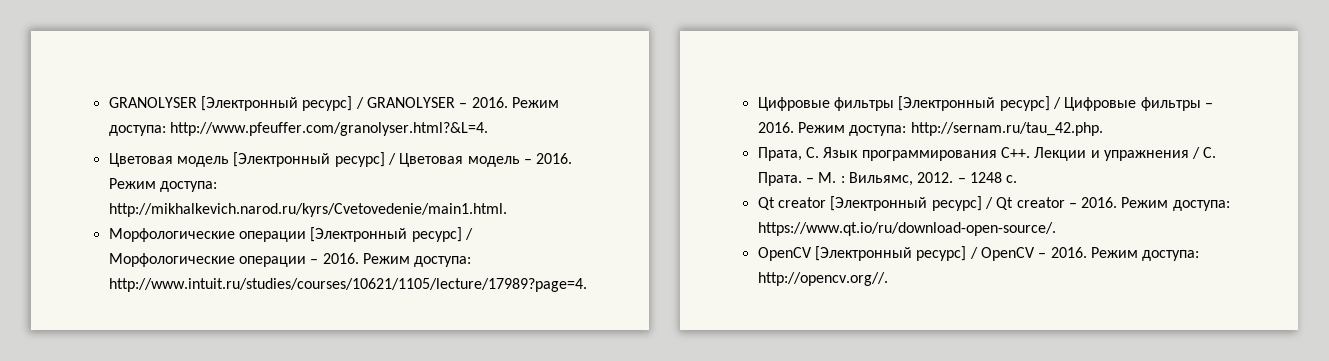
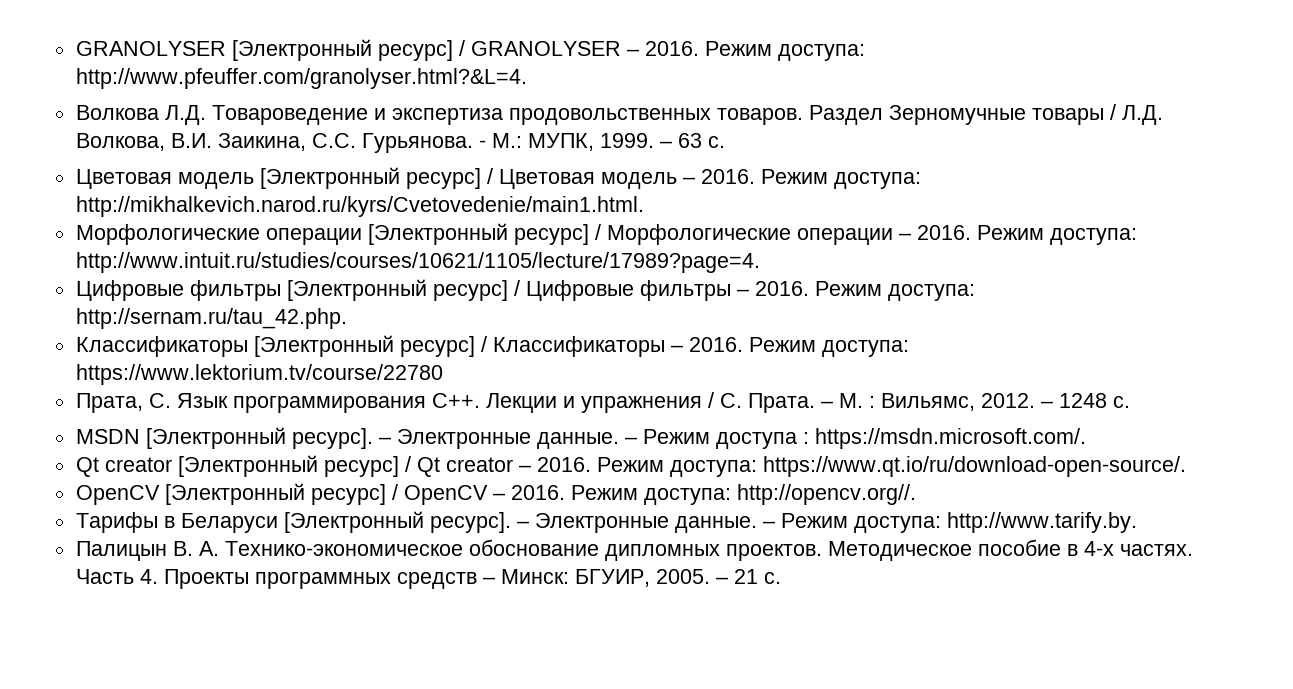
(488, 129) none -> [75,104,1163,125] [75,133,725,153] // Волкова Л.Д. Товароведение и экспертиза продовольственных товаров. Раздел Зерномучные товары / Л.Д. Волкова, В.И. Заикина, С.С. Гурьянова. - М.: МУПК, 1999. – 63 с.
(1103, 129) none -> [75,335,909,357] [75,364,443,385] // Классификаторы [Электронный ресурс] / Классификаторы – 2016. Режим доступа: https://www.lektorium.tv/course/22780
(1018, 179) none -> [75,427,1086,449] // MSDN [Электронный ресурс]. – Электронные данные. – Режим доступа : https://msdn.microsoft.com/.
(888, 279) none -> [75,511,1137,533] [75,539,1193,561] [75,569,781,589] // Тарифы в Беларуси [Электронный ресурс]. – Электронные данные. – Режим доступа: http://www.tarify.by. // Палицын В. А. Технико-экономическое обоснование дипломных проектов. Методическое пособие в 4-х частях. Часть 4. Проекты программных средств – Минск: БГУИР, 2005. – 21 с.

